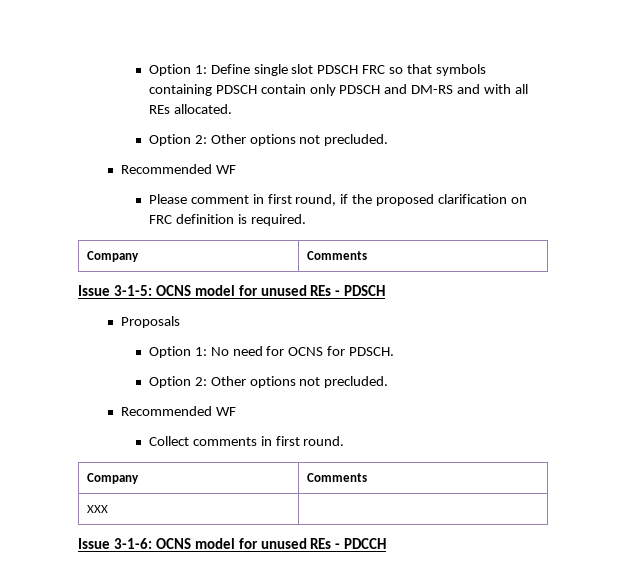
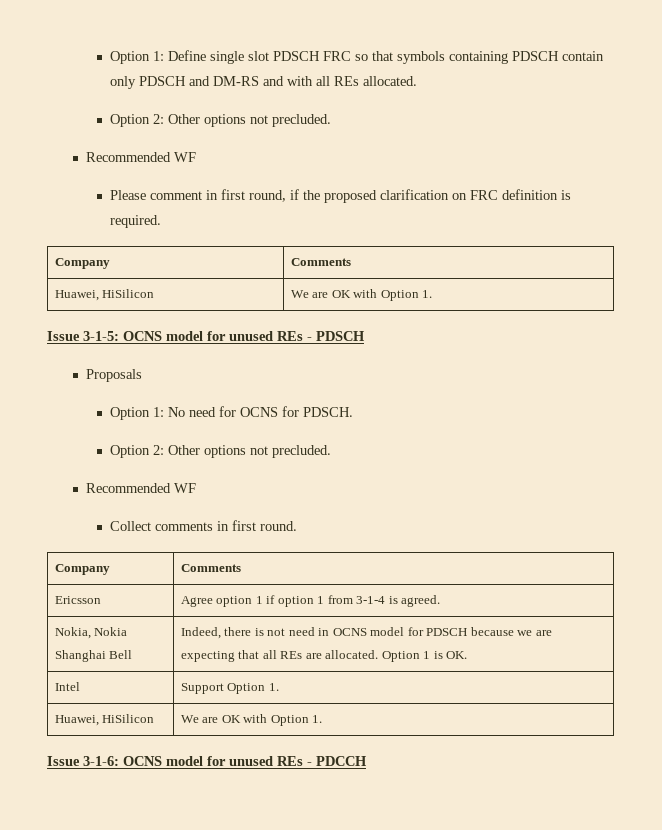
(367, 255) none -> [54,289,155,301] [290,289,433,301] // Huawei, HiSilicon | We are OK with Option 1.
[86,505,108,513] XXX | -> [54,596,101,604] [180,595,441,607] [54,627,128,639] [54,650,133,662] [180,627,552,639] [180,650,468,662] [54,682,80,691] [180,683,279,694] [54,714,155,726] [180,714,323,726] Ericsson | Agree option 1 if option 1 from 3-1-4 is agreed. // Nokia, Nokia Shanghai Bell | Indeed, there is not need in OCNS model for PDSCH because we are expecting that all REs are allocated. Option 1 is OK. // Intel | Support Option 1. // Huawei, HiSilicon | We are OK with Option 1.

